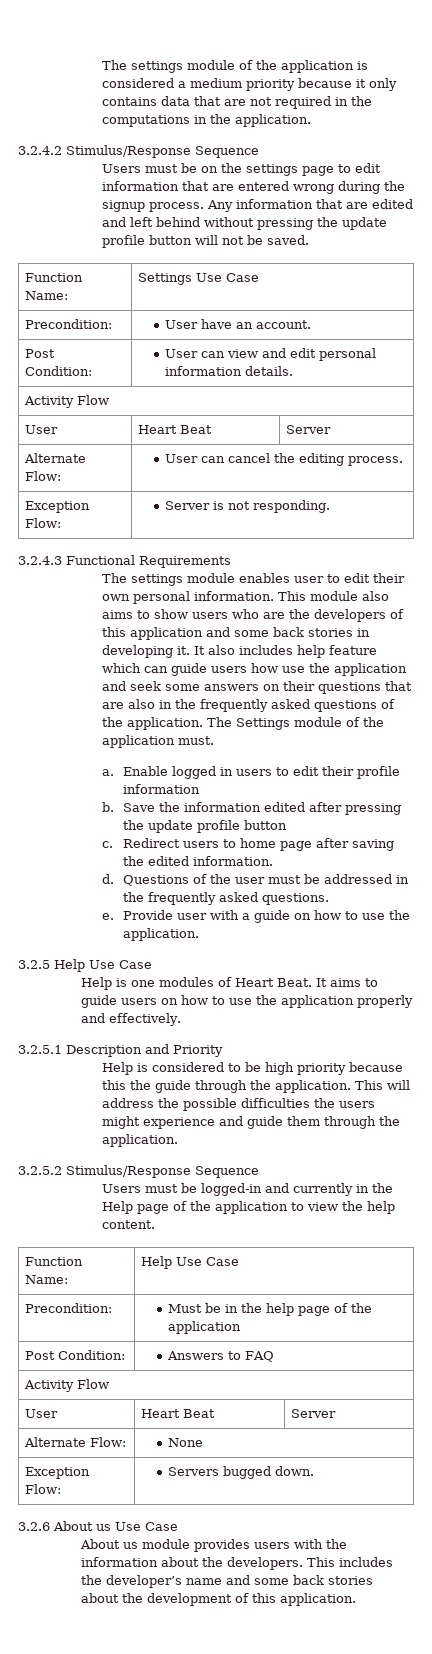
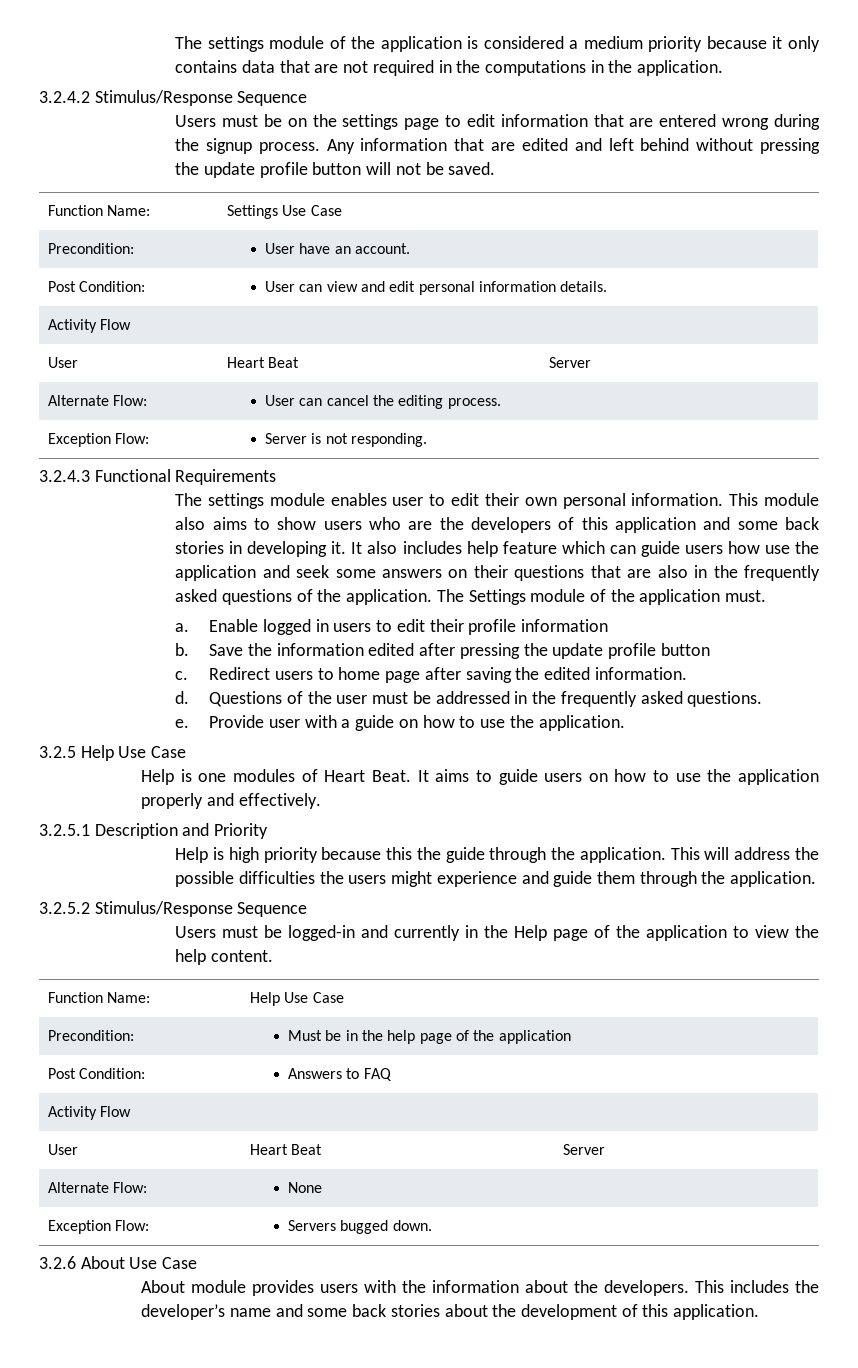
[152,1062,262,1072] considered to be -> (224, 853) none
[96,1524,111,1531] us -> (125, 1262) none
[123,1542,139,1549] us -> (186, 1286) none

